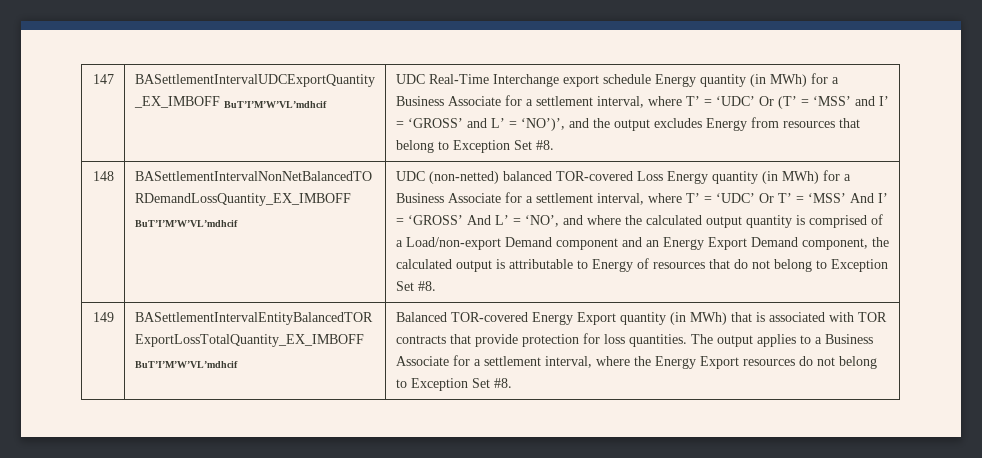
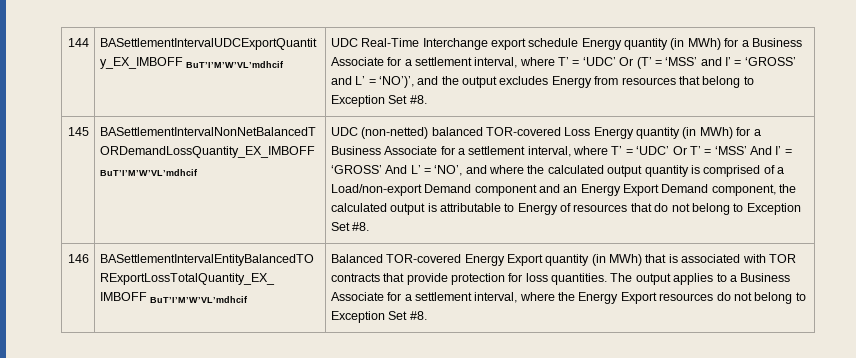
[92,74,114,84] 147 -> [67,38,89,47] 144
[92,171,114,181] 148 -> [67,127,89,136] 145
[92,312,114,322] 149 -> [67,254,89,263] 146

